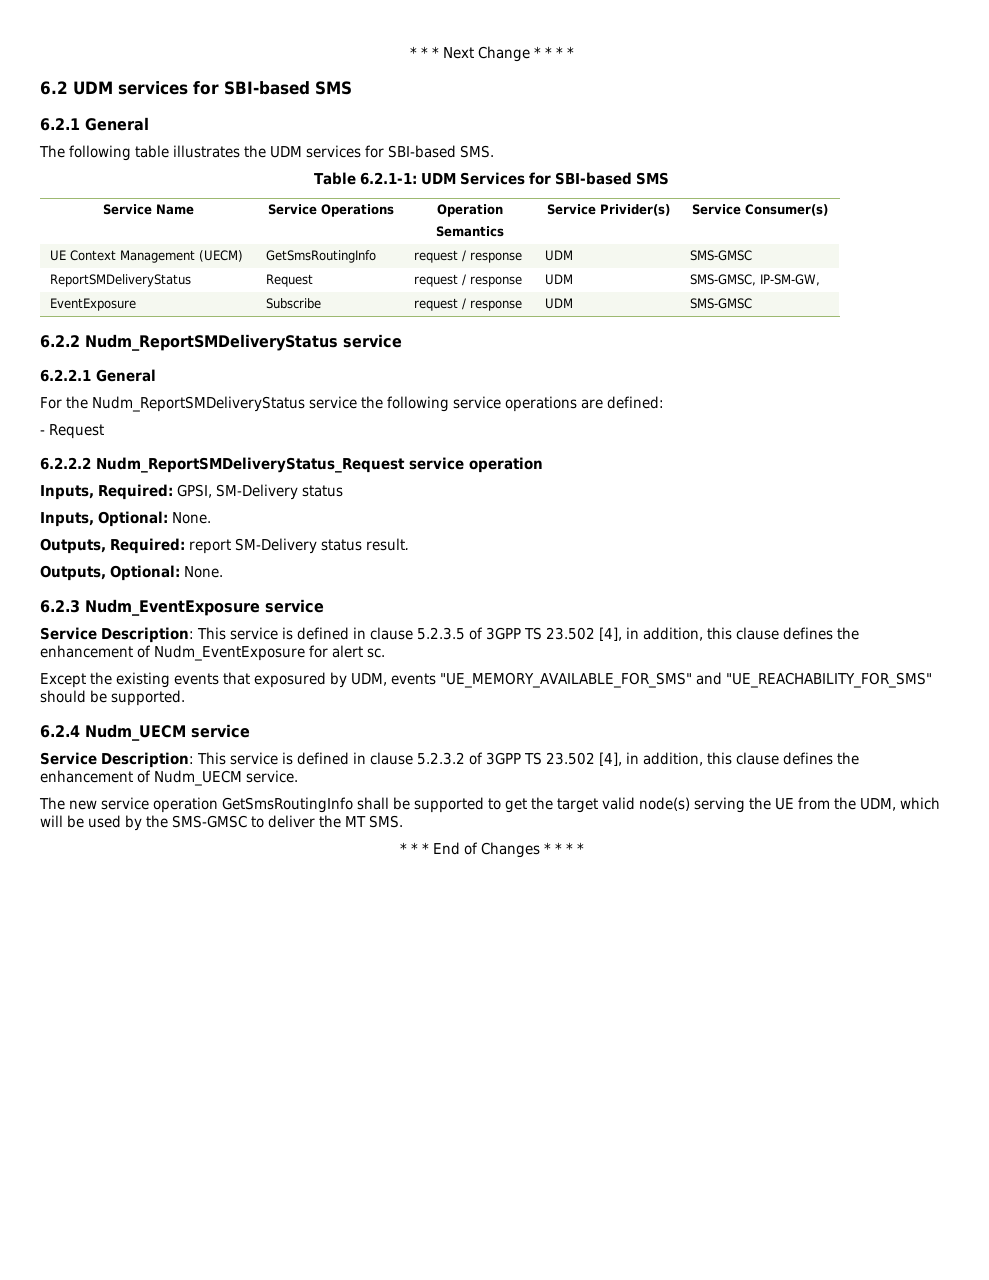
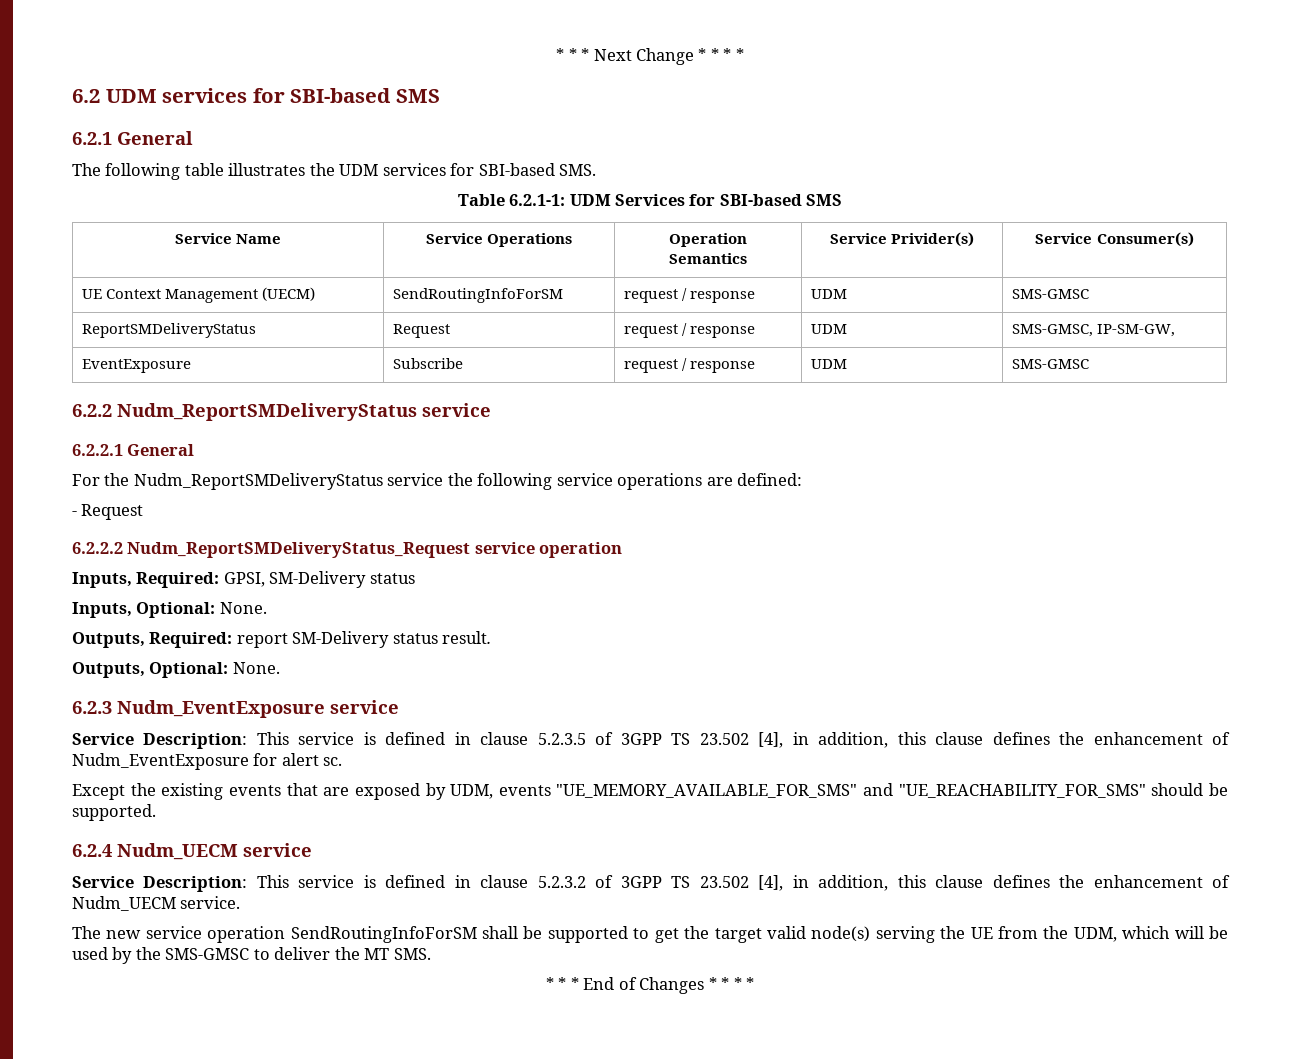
[266,250,377,263] GetSmsRoutingInfo -> [392,288,563,303] SendRoutingInfoForSM
[254,672,326,688] exposured -> [323,783,420,800] are exposed
[222,797,353,813] GetSmsRoutingInfo -> [290,926,477,943] SendRoutingInfoForSM

